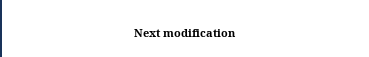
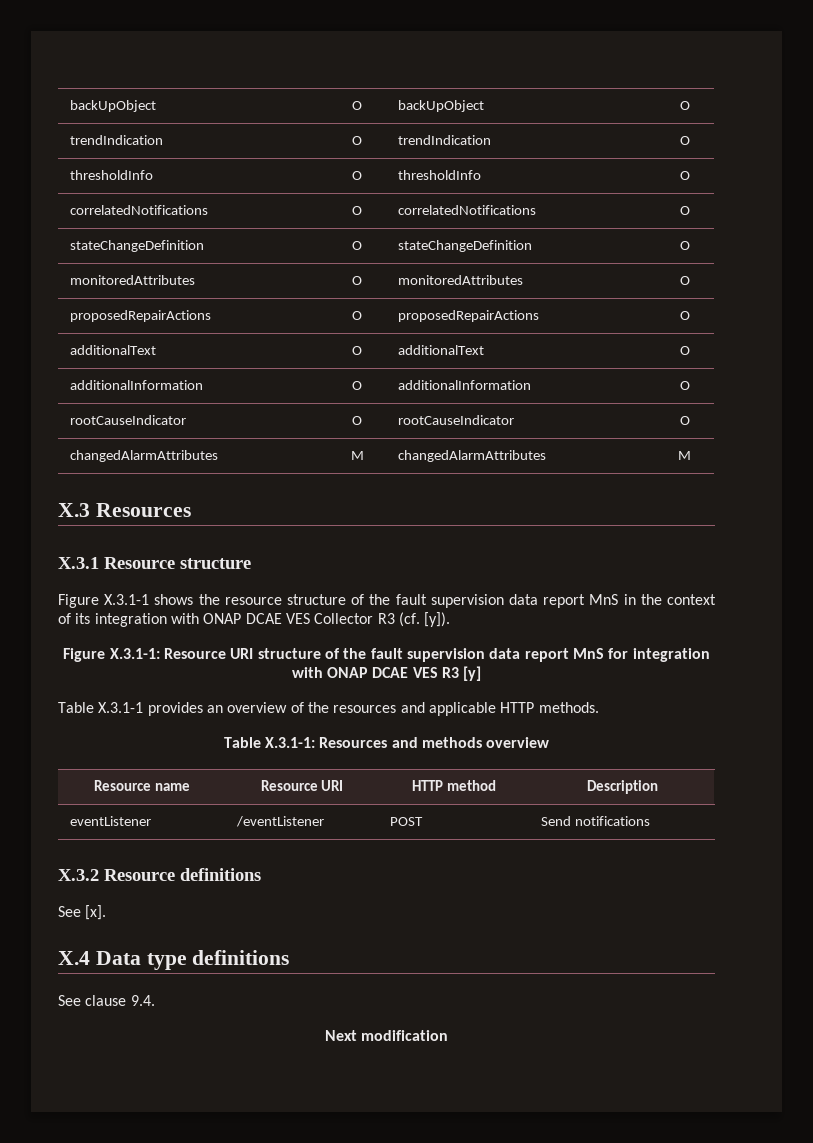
(134, 33) none -> [69,100,156,112] [352,101,362,110] [397,100,484,112] [679,101,690,110] [69,135,163,145] [352,136,362,145] [397,135,491,145] [679,136,690,145] [69,170,153,180] [352,171,362,180] [397,170,481,180] [679,171,690,180] [69,205,208,215] [352,206,362,215] [397,205,536,215] [679,206,690,215] [69,240,204,252] [352,241,362,250] [397,240,532,252] [679,241,690,250] [69,275,195,285] [352,276,362,285] [397,275,523,285] [679,276,690,285] [69,310,211,322] [352,311,362,320] [397,310,539,322] [679,311,690,320] [69,345,156,355] [352,346,362,355] [397,345,484,355] [679,346,690,355] [69,380,203,390] [352,381,362,390] [397,380,531,390] [679,381,690,390] [69,415,186,425] [352,416,362,425] [397,415,514,425] [679,416,690,425] [69,450,218,462] [350,451,364,460] [397,450,546,462] [678,451,691,460] [58,503,191,517] [58,557,251,569] [58,594,717,608] [58,612,451,627] [63,648,710,662] [291,666,482,681] [58,702,599,716] [223,737,550,748] [94,780,190,791] [260,780,344,791] [412,780,496,791] [586,780,658,794] [69,816,151,826] [235,816,324,827] [389,817,423,826] [540,816,650,826] [58,868,261,881] [58,905,107,920] [58,950,290,970] [58,995,155,1006] backUpObject | O | backUpObject | O // trendIndication | O | trendIndication | O // thresholdInfo | O | thresholdInfo | O // correlatedNotifications | O | correlatedNotifications | O // stateChangeDefinition | O | stateChangeDefinition | O // monitoredAttributes | O | monitoredAttributes | O // proposedRepairActions | O | proposedRepairActions | O // additionalText | O | additionalText | O // additionalInformation | O | additionalInformation | O // rootCauseIndicator | O | rootCauseIndicator | O // changedAlarmAttributes | M | changedAlarmAttributes | M // X.3 Resources // X.3.1 Resource structure // Figure X.3.1-1 shows the resource structure of the fault supervision data report MnS in the context of its integration with ONAP DCAE VES Collector R3 (cf. [y]). // Figure X.3.1-1: Resource URI structure of the fault supervision data report MnS for integration with ONAP DCAE VES R3 [y] // Table X.3.1-1 provides an overview of the resources and applicable HTTP methods. // Table X.3.1-1: Resources and methods overview // Resource name | Resource URI | HTTP method | Description // eventListener | /eventListener | POST | Send notifications // X.3.2 Resource definitions // See [x]. // X.4 Data type definitions // See clause 9.4. //

